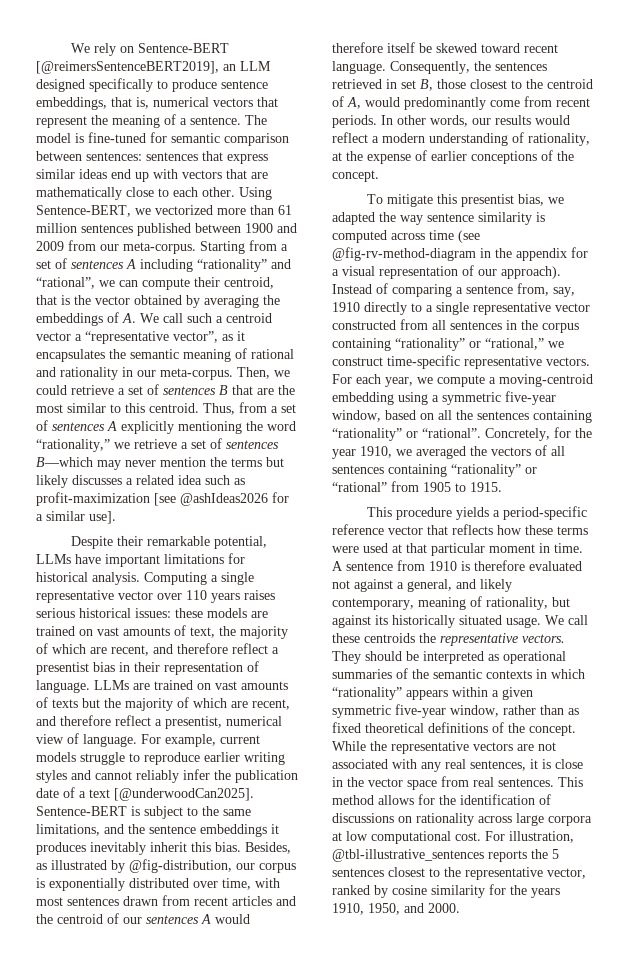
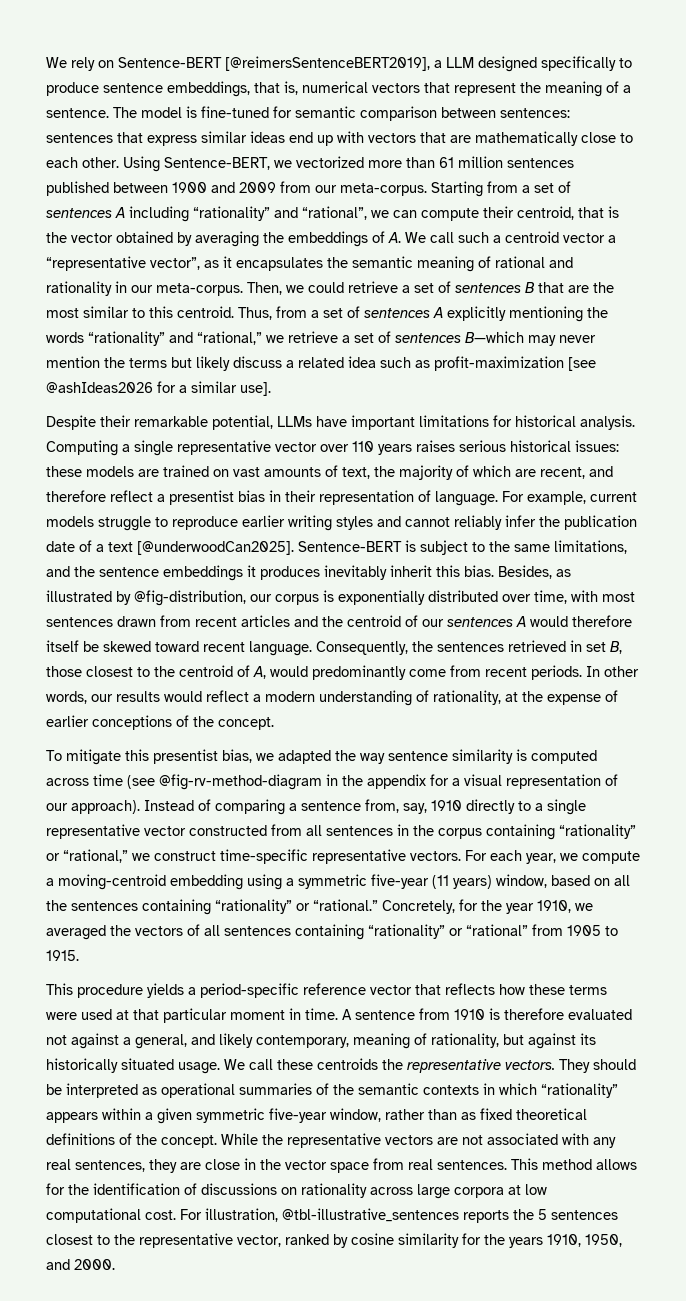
[223,64,236,71] an -> [434,60,442,68] a
[267,421,296,431] [36,439,110,452] word “rationality,” -> [46,331,262,346] words “rationality” and “rational,”
[72,475,122,485] discusses -> [233,356,282,368] discuss
[94,680,288,690] [36,697,290,711] [36,715,282,729] [36,733,137,747] LLMs are trained on vast amounts of texts but the majority of which are recent, and therefore reflect a presentist, numerical view of language. -> (498, 498) none
(556, 398) none -> [432,875,492,889] (11 years)
[422,428,481,438] “rational”. -> [313,899,378,911] “rational.”
[530,759,551,769] it is -> [149,1159,201,1173] they are

